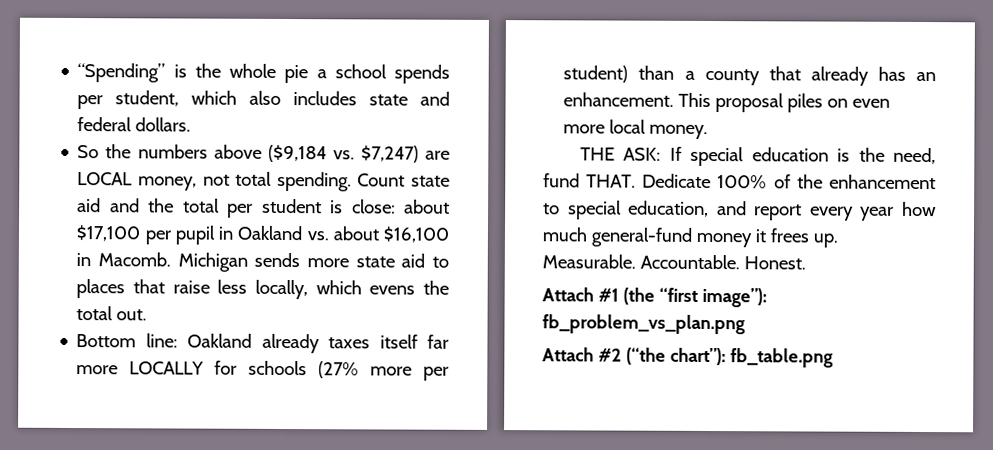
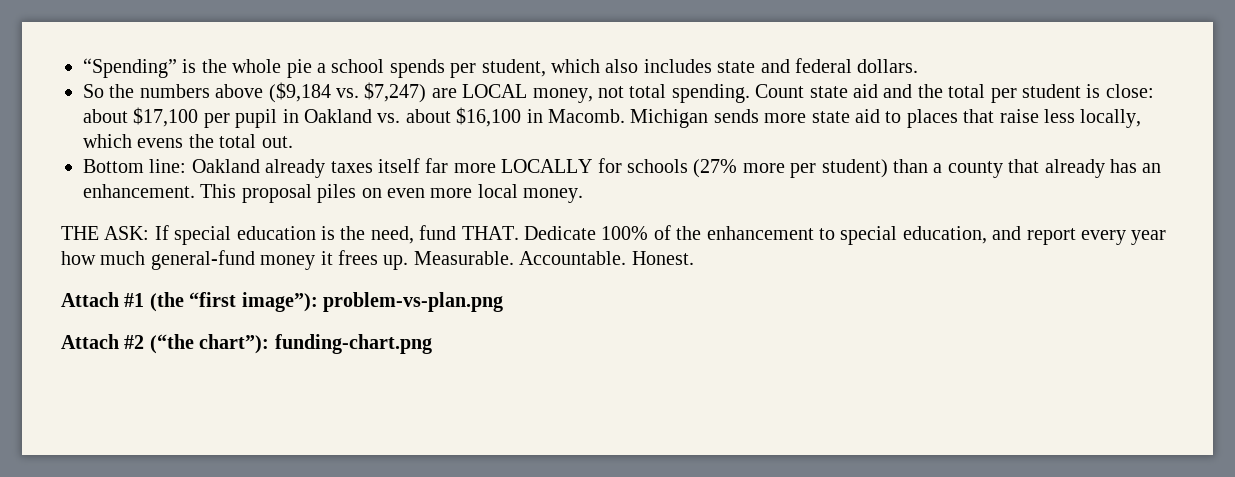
[542,314,746,335] fb_problem_vs_plan.png -> [323,292,503,312] problem-vs-plan.png
[729,348,834,368] fb_table.png -> [274,334,432,354] funding-chart.png

